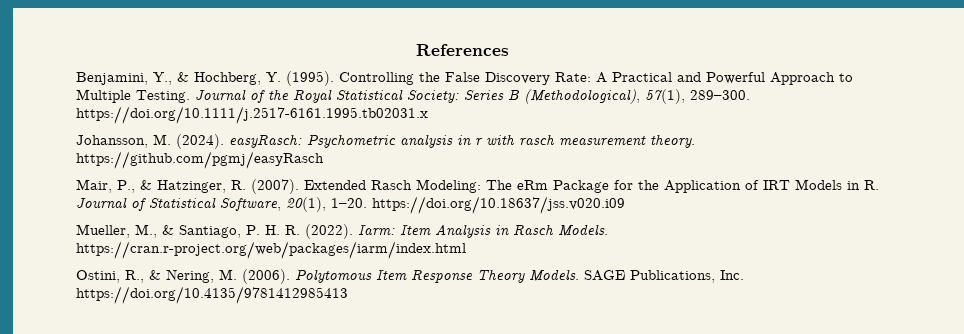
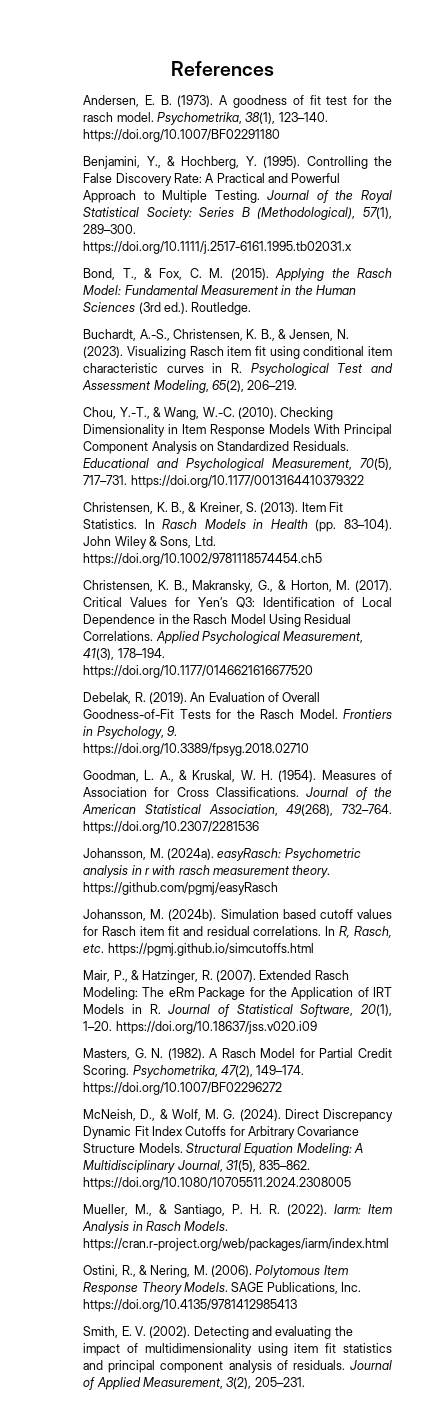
(509, 50) none -> [83,95,393,108] [83,112,328,125] [83,129,281,142] // Andersen, E. B. (1973). A goodness of fit test for the rasch model. Psychometrika, 38(1), 123–140. https://doi.org/10.1007/BF02291180
[75,134,224,149] // Johansson, M. (2024). -> [83,268,392,281] [83,285,357,295] [83,302,252,315] [83,329,349,341] [83,346,392,359] [83,363,393,376] [82,380,298,393] [83,407,334,420] [83,424,392,437] [83,441,349,454] [83,458,393,471] [83,475,364,488] [83,502,344,514] [83,519,392,532] [83,536,216,549] [83,553,323,566] [83,580,392,593] [83,597,392,608] [83,614,352,627] [83,631,364,644] [83,648,165,660] [83,665,314,678] [83,692,321,704] [83,709,392,719] [83,726,177,739] [83,743,310,756] [83,770,392,782] [83,787,393,800] [82,804,393,816] [83,821,260,834] [83,848,214,860] // Bond, T., & Fox, C. M. (2015). Applying the Rasch Model: Fundamental Measurement in the Human Sciences (3rd ed.). Routledge. // Buchardt, A.-S., Christensen, K. B., & Jensen, N. (2023). Visualizing Rasch item fit using conditional item characteristic curves in R. Psychological Test and Assessment Modeling, 65(2), 206–219. // Chou, Y.-T., & Wang, W.-C. (2010). Checking Dimensionality in Item Response Models With Principal Component Analysis on Standardized Residuals. Educational and Psychological Measurement, 70(5), 717–731. https://doi.org/10.1177/0013164410379322 // Christensen, K. B., & Kreiner, S. (2013). Item Fit Statistics. In Rasch Models in Health (pp. 83–104). John Wiley & Sons, Ltd. https://doi.org/10.1002/9781118574454.ch5 // Christensen, K. B., Makransky, G., & Horton, M. (2017). Critical Values for Yen’s Q3: Identification of Local Dependence in the Rasch Model Using Residual Correlations. Applied Psychological Measurement, 41(3), 178–194. https://doi.org/10.1177/0146621616677520 // Debelak, R. (2019). An Evaluation of Overall Goodness-of-Fit Tests for the Rasch Model. Frontiers in Psychology, 9. https://doi.org/10.3389/fpsyg.2018.02710 // Goodman, L. A., & Kruskal, W. H. (1954). Measures of Association for Cross Classifications. Journal of the American Statistical Association, 49(268), 732–764. https://doi.org/10.2307/2281536 // Johansson, M. (2024a).
(324, 160) none -> [83,909,392,921] [83,926,393,938] [83,943,314,956] // Johansson, M. (2024b). Simulation based cutoff values for Rasch item fit and residual correlations. In R, Rasch, etc. https://pgmj.github.io/simcutoffs.html
(625, 205) none -> [83,1048,393,1060] [83,1065,305,1078] [83,1082,283,1095] [83,1109,393,1122] [83,1126,360,1139] [83,1143,364,1156] [83,1160,311,1173] [83,1177,352,1190] // Masters, G. N. (1982). A Rasch Model for Partial Credit Scoring. Psychometrika, 47(2), 149–174. https://doi.org/10.1007/BF02296272 // McNeish, D., & Wolf, M. G. (2024). Direct Discrepancy Dynamic Fit Index Cutoffs for Arbitrary Covariance Structure Models. Structural Equation Modeling: A Multidisciplinary Journal, 31(5), 835–862. https://doi.org/10.1080/10705511.2024.2308005
(348, 295) none -> [83,1326,353,1339] [83,1343,393,1356] [83,1360,392,1373] [83,1377,305,1390] // Smith, E. V. (2002). Detecting and evaluating the impact of multidimensionality using item fit statistics and principal component analysis of residuals. Journal of Applied Measurement, 3(2), 205–231.

